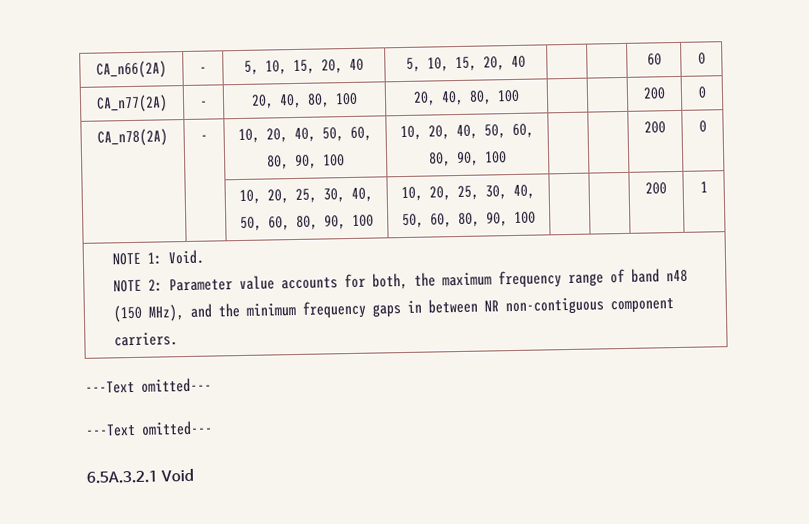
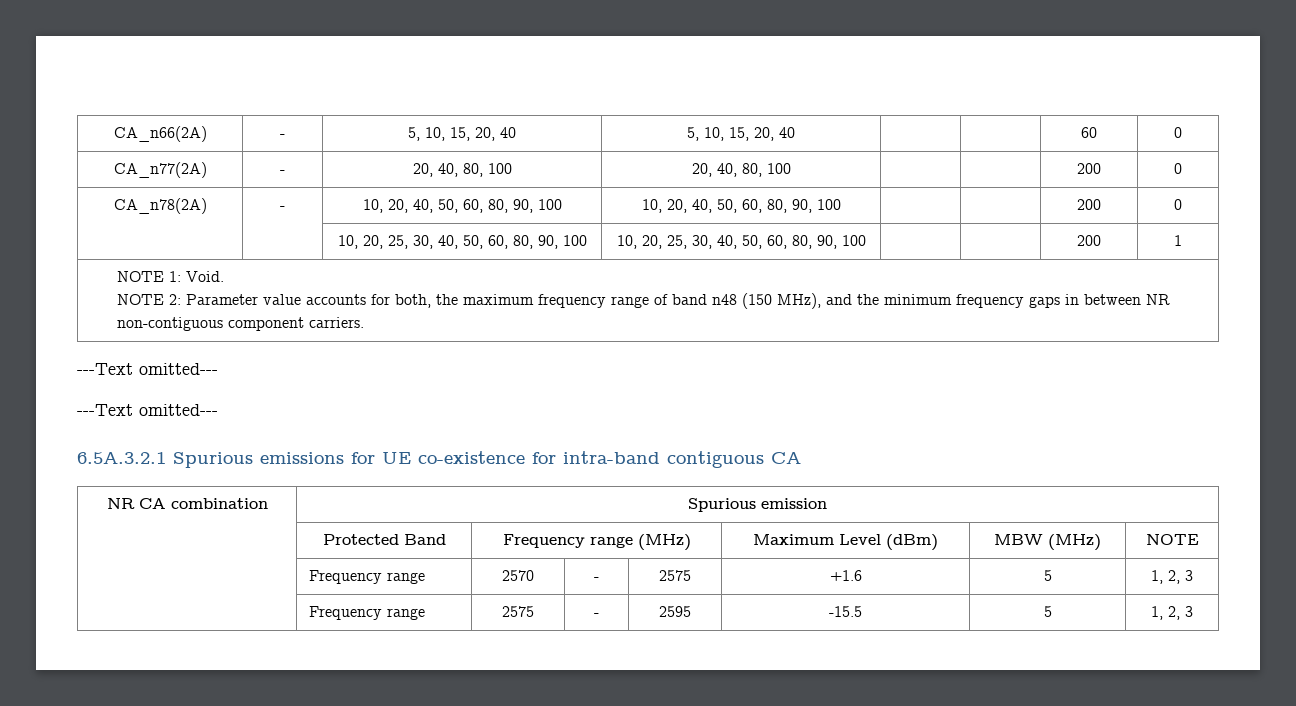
[160,468,195,483] Void -> [173,451,801,468] [106,498,268,509] [688,498,827,512] [322,534,446,545] [502,534,691,551] [753,534,938,551] [994,534,1101,551] [1145,534,1199,545] [309,570,426,584] [502,570,534,581] [594,577,599,581] [659,570,691,581] [829,570,862,581] [1043,570,1052,581] [1151,570,1193,584] [309,606,426,620] [502,606,534,617] [594,613,599,617] [659,606,691,617] [829,606,862,617] [1043,606,1052,617] [1151,606,1193,620] Spurious emissions for UE co-existence for intra-band contiguous CA // NR CA combination | Spurious emission // | Protected Band | Frequency range (MHz) | Maximum Level (dBm) | MBW (MHz) | NOTE // | Frequency range | 2570 | - | 2575 | +1.6 | 5 | 1, 2, 3 // | Frequency range | 2575 | - | 2595 | -15.5 | 5 | 1, 2, 3

